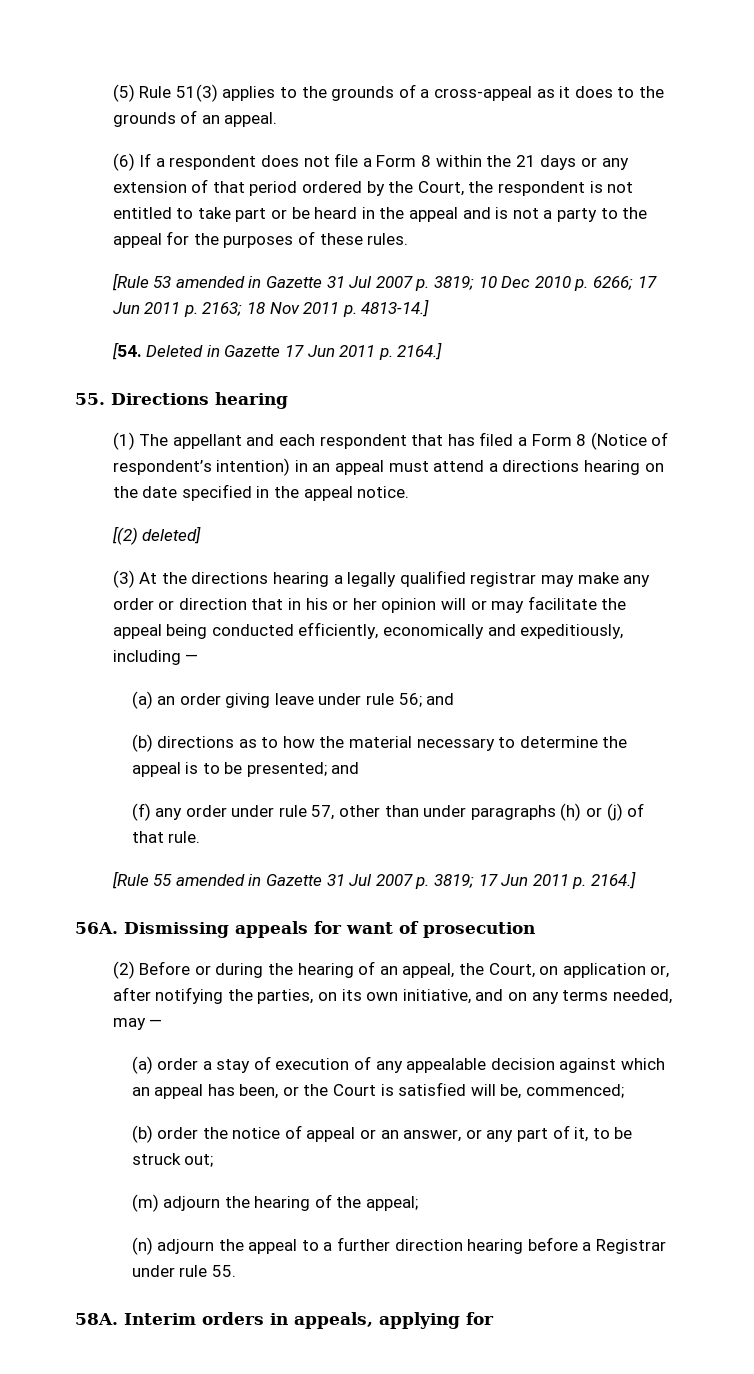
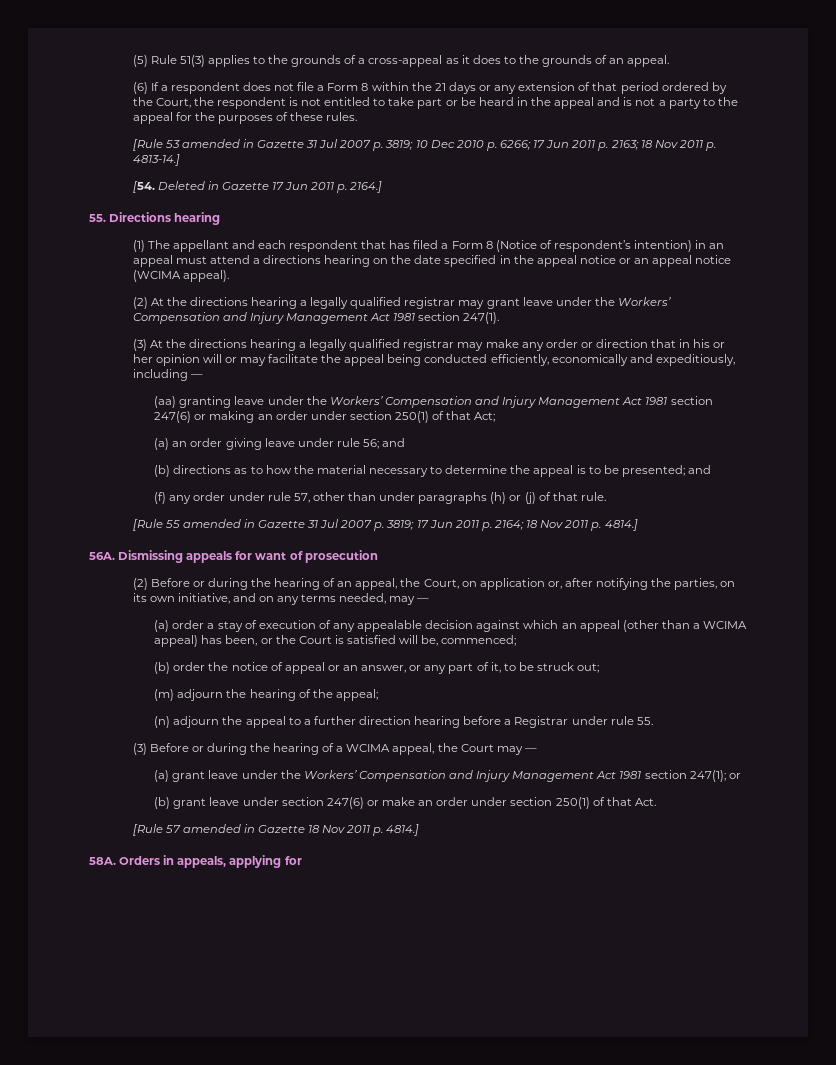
[357,486,410,498] [111,526,202,545] notice. // [(2) deleted] -> [579,255,732,267] [132,270,229,282] [132,297,671,309] [132,312,500,324] notice or an appeal notice (WCIMA appeal). // (2) At the directions hearing a legally qualified registrar may grant leave under the Workers’ Compensation and Injury Management Act 1981 section 247(1).
(199, 658) none -> [154,396,713,408] [154,411,496,423] // (aa) granting leave under the Workers’ Compensation and Injury Management Act 1981 section 247(6) or making an order under section 250(1) of that Act;
[590,871,636,889] 2164.] -> [493,519,638,531] 2164; 18 Nov 2011 p. 4814.]
(204, 1091) none -> [622,620,748,632] [154,635,199,647] (other than a WCIMA appeal)
(236, 1271) none -> [132,743,537,755] [154,770,741,782] [154,797,656,809] [132,824,420,836] // (3) Before or during the hearing of a WCIMA appeal, the Court may — // (a) grant leave under the Workers’ Compensation and Injury Management Act 1981 section 247(1); or // (b) grant leave under section 247(6) or make an order under section 250(1) of that Act. // [Rule 57 amended in Gazette 18 Nov 2011 p. 4814.]
[124,1312,264,1325] Interim orders -> [119,856,161,865] Orders

